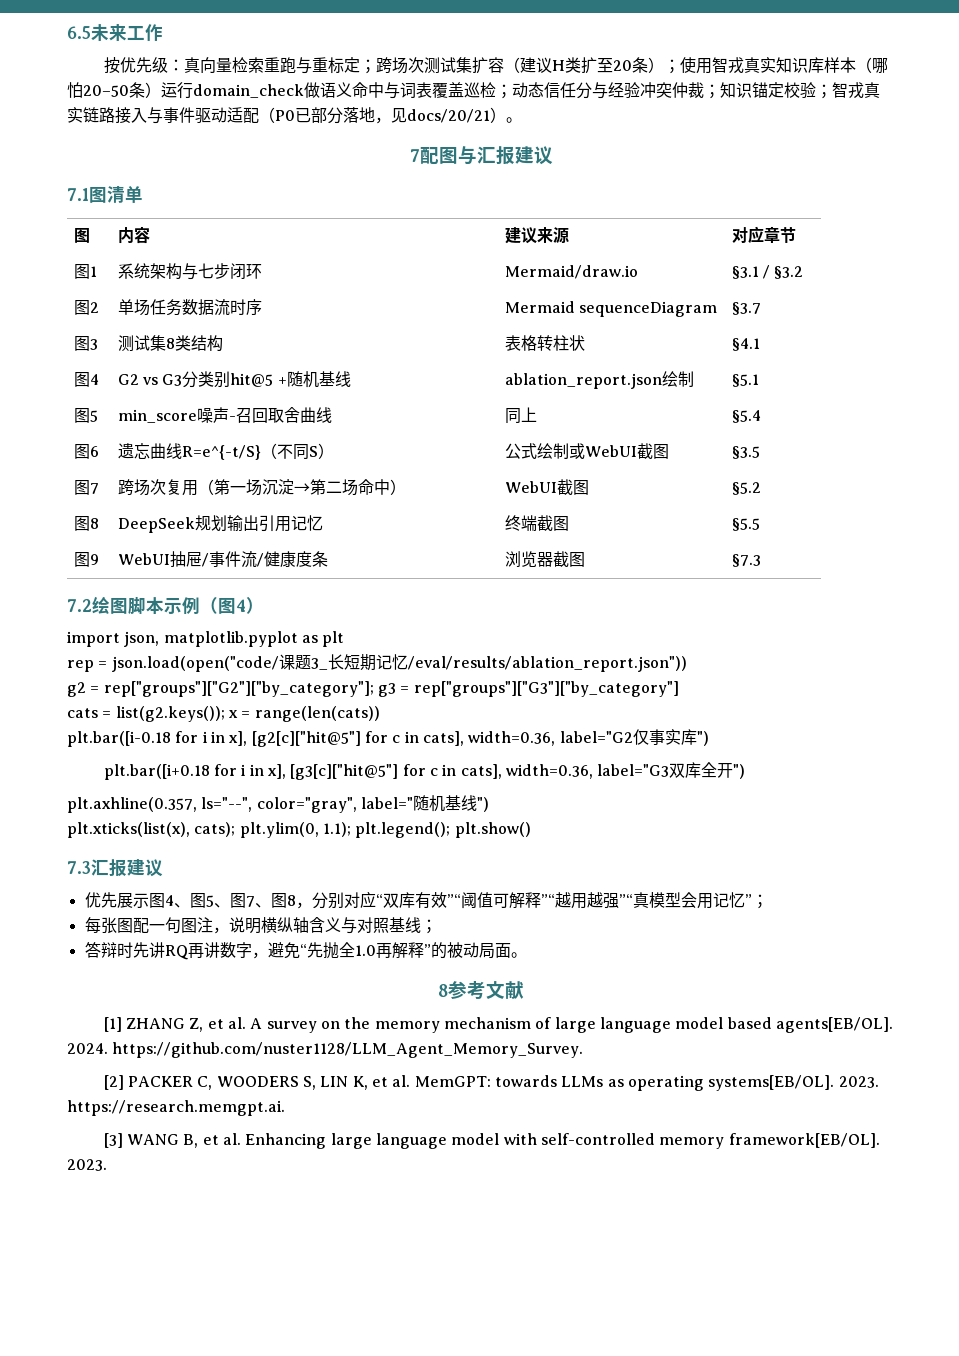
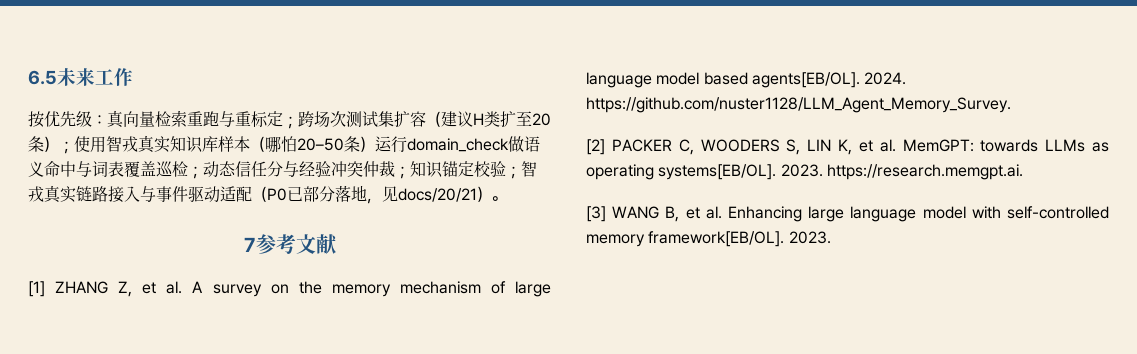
[419,146,553,165] [67,186,143,203] [73,228,90,243] [117,226,150,244] [504,227,569,244] [731,226,796,244] [73,264,97,279] [117,263,262,280] [504,265,638,279] [731,265,804,279] [73,300,99,315] [117,299,262,316] [504,301,717,317] [731,302,761,315] [73,336,98,351] [117,335,223,352] [504,335,585,351] [731,338,760,351] [73,372,99,387] [117,371,351,388] [504,371,694,389] [731,374,759,387] [73,408,98,423] [117,407,332,423] [504,407,537,424] [731,410,761,423] [73,444,99,459] [117,443,334,460] [504,443,669,459] [731,446,760,459] [73,480,99,495] [117,479,406,496] [504,479,589,495] [731,482,761,495] [73,516,99,531] [117,515,323,533] [504,515,569,531] [731,518,760,531] [73,552,99,567] [117,551,328,568] [504,551,585,567] [731,554,761,567] [67,596,264,614] [67,631,345,647] [67,654,687,672] [67,681,679,697] [67,706,380,722] [67,729,709,747] [103,762,746,780] [67,795,489,813] [67,822,531,838] [67,859,163,877] [84,891,768,909] [84,917,437,934] [84,942,527,960] [438,984,448,997] 配图与汇报建议 // 7.1图清单 // 图 | 内容 | 建议来源 | 对应章节 // 图1 | 系统架构与七步闭环 | Mermaid/draw.io | §3.1 / §3.2 // 图2 | 单场任务数据流时序 | Mermaid sequenceDiagram | §3.7 // 图3 | 测试集8类结构 | 表格转柱状 | §4.1 // 图4 | G2 vs G3分类别hit@5 +随机基线 | ablation_report.json绘制 | §5.1 // 图5 | min_score噪声-召回取舍曲线 | 同上 | §5.4 // 图6 | 遗忘曲线R=e^{-t/S}（不同S） | 公式绘制或WebUI截图 | §3.5 // 图7 | 跨场次复用（第一场沉淀→第二场命中） | WebUI截图 | §5.2 // 图8 | DeepSeek规划输出引用记忆 | 终端截图 | §5.5 // 图9 | WebUI抽屉/事件流/健康度条 | 浏览器截图 | §7.3 // 7.2绘图脚本示例（图4） // import json, matplotlib.pyplot as plt // rep = json.load(open("code/课题3_长短期记忆/eval/results/ablation_report.json")) // g2 = rep["groups"]["G2"]["by_category"]; g3 = rep["groups"]["G3"]["by_category"] // cats = list(g2.keys()); x = range(len(cats)) // plt.bar([i-0.18 for i in x], [g2[c]["hit@5"] for c in cats], width=0.36, label="G2仅事实库") // plt.bar([i+0.18 for i in x], [g3[c]["hit@5"] for c in cats], width=0.36, label="G3双库全开") // plt.axhline(0.357, ls="--", color="gray", label="随机基线") // plt.xticks(list(x), cats); plt.ylim(0, 1.1); plt.legend(); plt.show() // 7.3汇报建议 // 优先展示图4、图5、图7、图8，分别对应“双库有效”“阈值可解释”“越用越强”“真模型会用记忆”； // 每张图配一句图注，说明横纵轴含义与对照基线； // 答辩时先讲RQ再讲数字，避免“先抛全1.0再解释”的被动局面。 // 8 -> (256, 244) none

